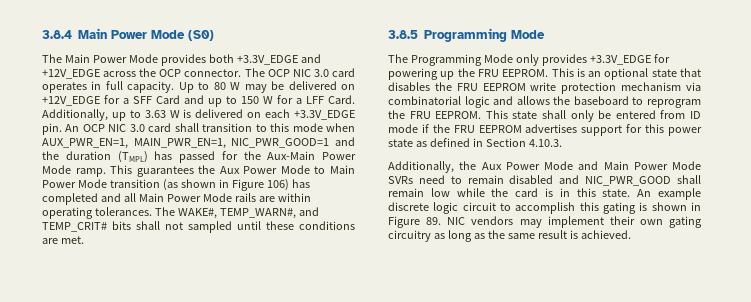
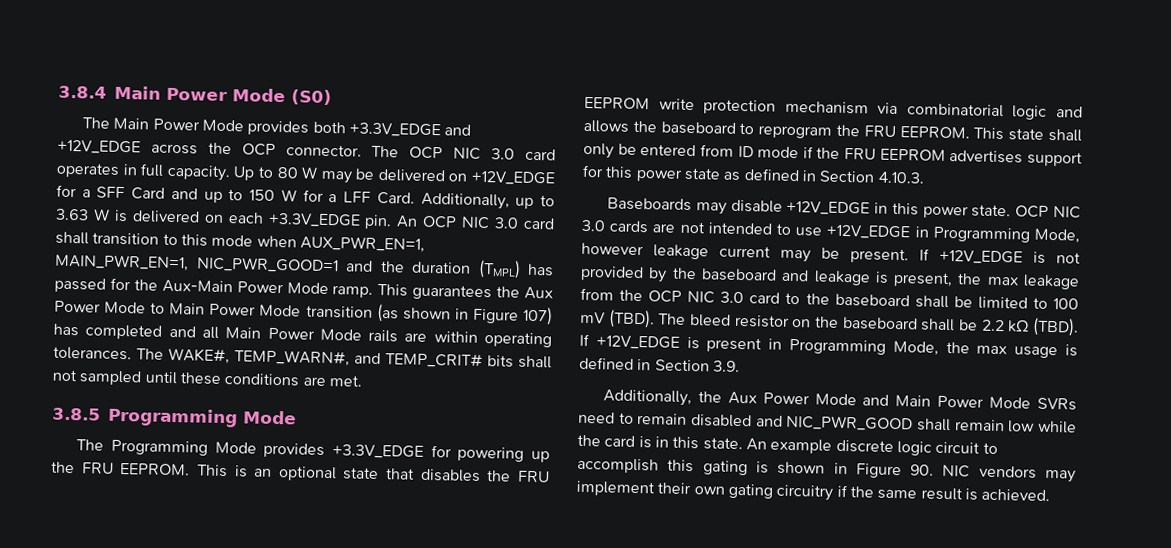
[266,179,289,191] 106) -> [522,306,553,326] 107)
[515,54,539,66] only -> (257, 447) none
(562, 143) none -> [607,197,1081,219] [581,219,1080,244] [581,242,1081,265] [580,265,1080,290] [580,287,1080,310] [580,309,1079,337] [579,333,1078,359] [579,356,740,372] // Baseboards may disable +12V_EDGE in this power state. OCP NIC 3.0 cards are not intended to use +12V_EDGE in Programming Mode, however leakage current may be present. If +12V_EDGE is not provided by the baseboard and leakage is present, the max leakage from the OCP NIC 3.0 card to the baseboard shall be limited to 100 mV (TBD). The bleed resistor on the baseboard shall be 2.2 kΩ (TBD). If +12V_EDGE is present in Programming Mode, the max usage is defined in Section 3.9.
[426,217,442,225] 89. -> [910,464,935,476] 90.
[433,230,485,242] as long as -> [836,484,848,498] if

